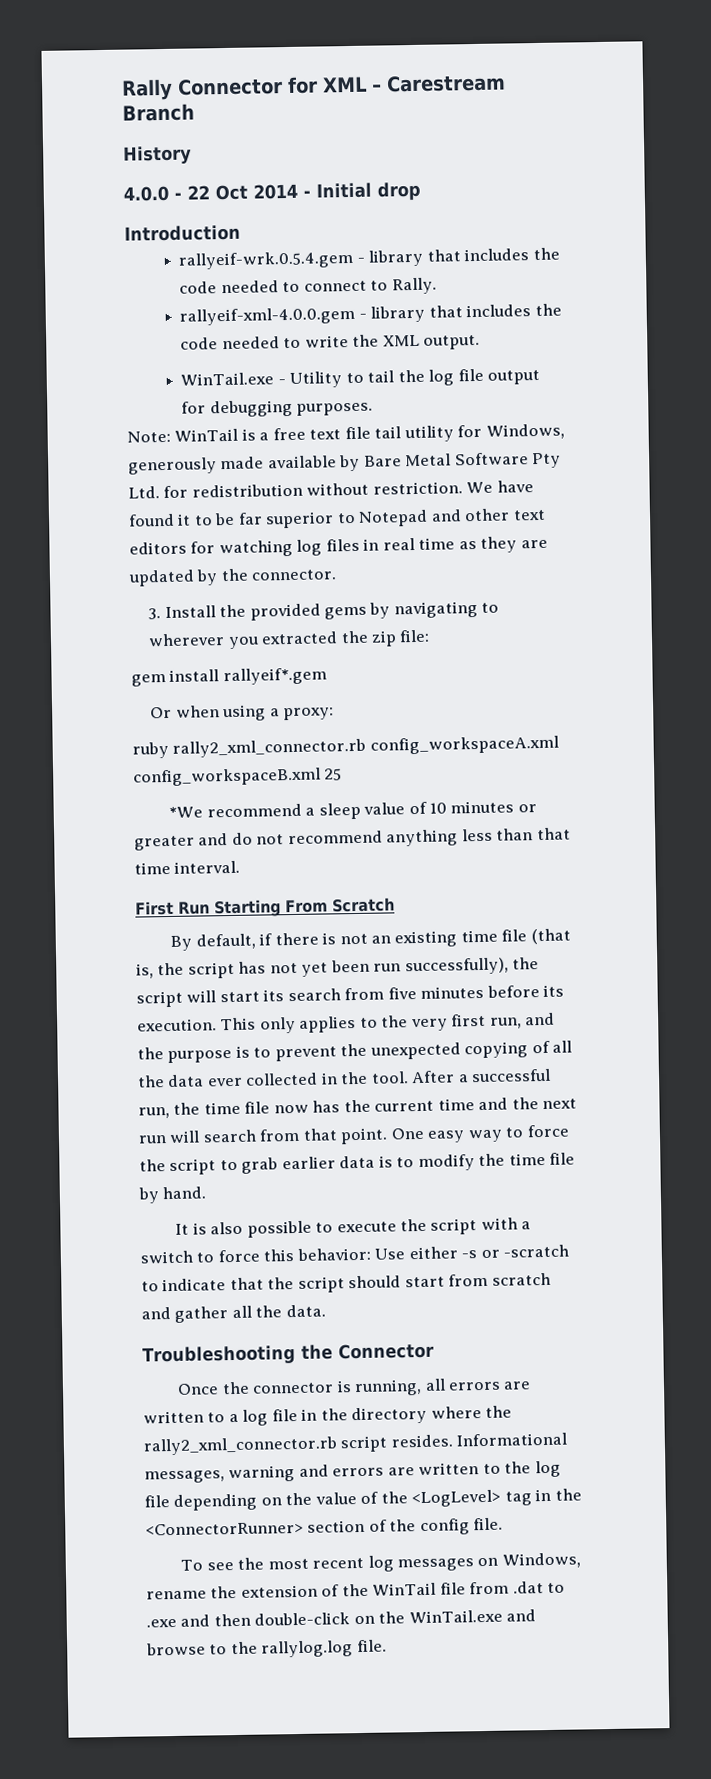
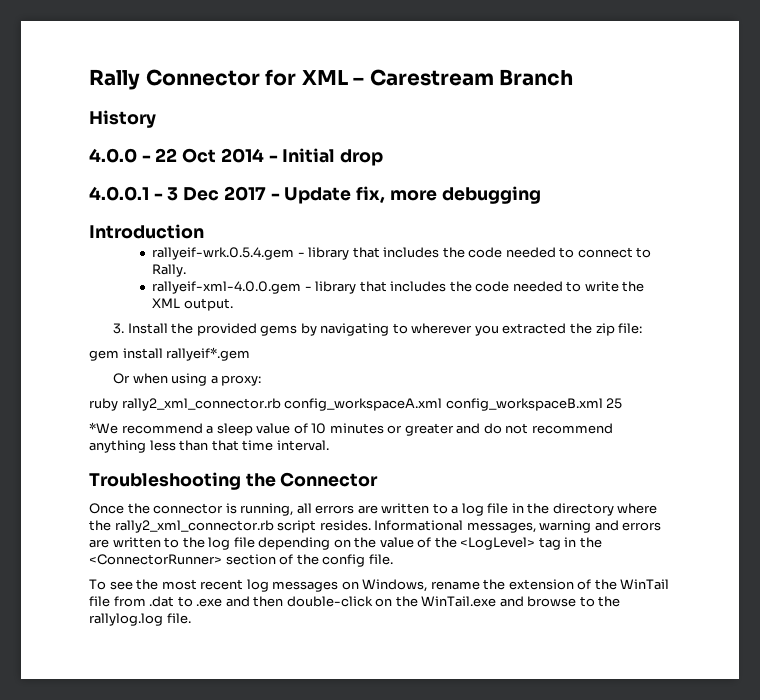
(421, 191) none -> [89,186,541,204] // 4.0.0.1 - 3 Dec 2017 - Update fix, more debugging
[180,368,541,388] [181,399,374,418] [127,423,565,443] [128,452,562,475] [128,480,534,499] [128,508,546,529] [129,536,548,558] [128,568,338,587] // WinTail.exe - Utility to tail the log file output for debugging purposes. // Note: WinTail is a free text file tail utility for Windows, generously made available by Bare Metal Software Pty Ltd. for redistribution without restriction. We have found it to be far superior to Notepad and other text editors for watching log files in real time as they are updated by the connector. -> (233, 304) none
[135,897,395,918] [170,928,571,951] [136,957,540,979] [136,984,565,1008] [137,1012,556,1034] [137,1040,573,1064] [137,1068,552,1088] [138,1097,578,1119] [138,1124,569,1145] [139,1152,576,1176] [138,1186,207,1204] [175,1217,532,1238] [140,1244,570,1264] [141,1272,551,1293] [141,1304,326,1323] // First Run Starting From Scratch // By default, if there is not an existing time file (that is, the script has not yet been run successfully), the script will start its search from five minutes before its execution. This only applies to the very first run, and the purpose is to prevent the unexpected copying of all the data ever collected in the tool. After a successful run, the time file now has the current time and the next run will search from that point. One easy way to force the script to grab earlier data is to modify the time file by hand. // It is also possible to execute the script with a switch to force this behavior: Use either -s or -scratch to indicate that the script should start from scratch and gather all the data. -> (329, 445) none

